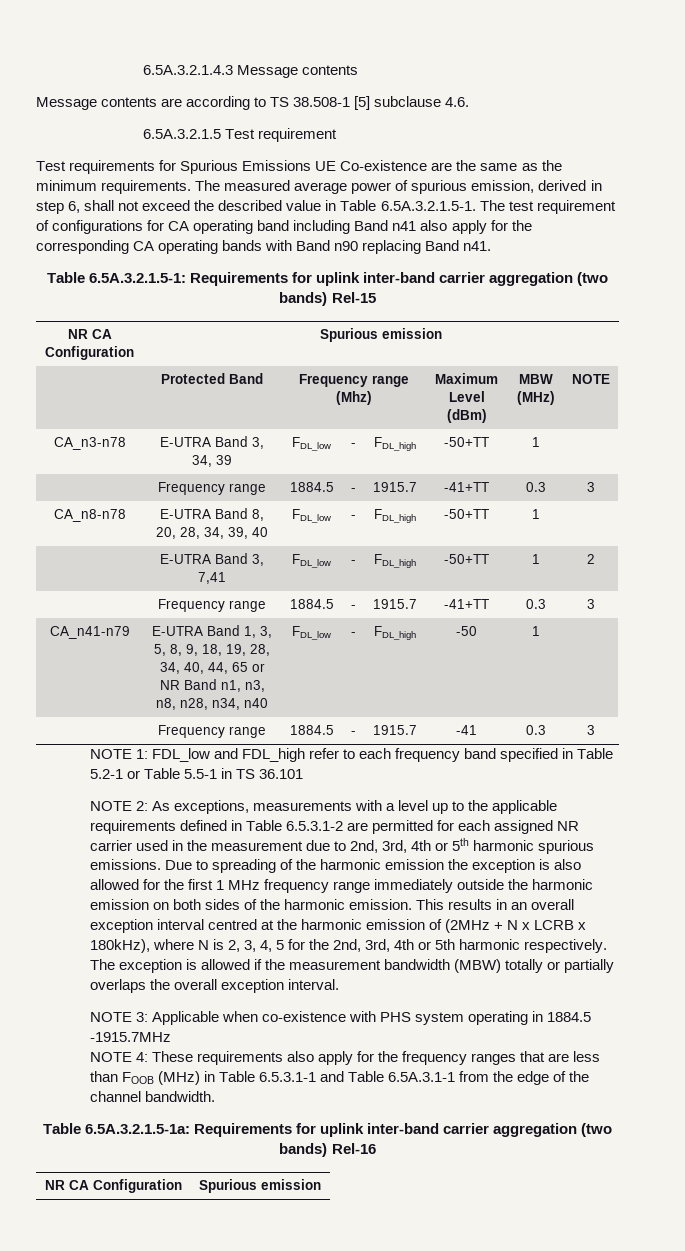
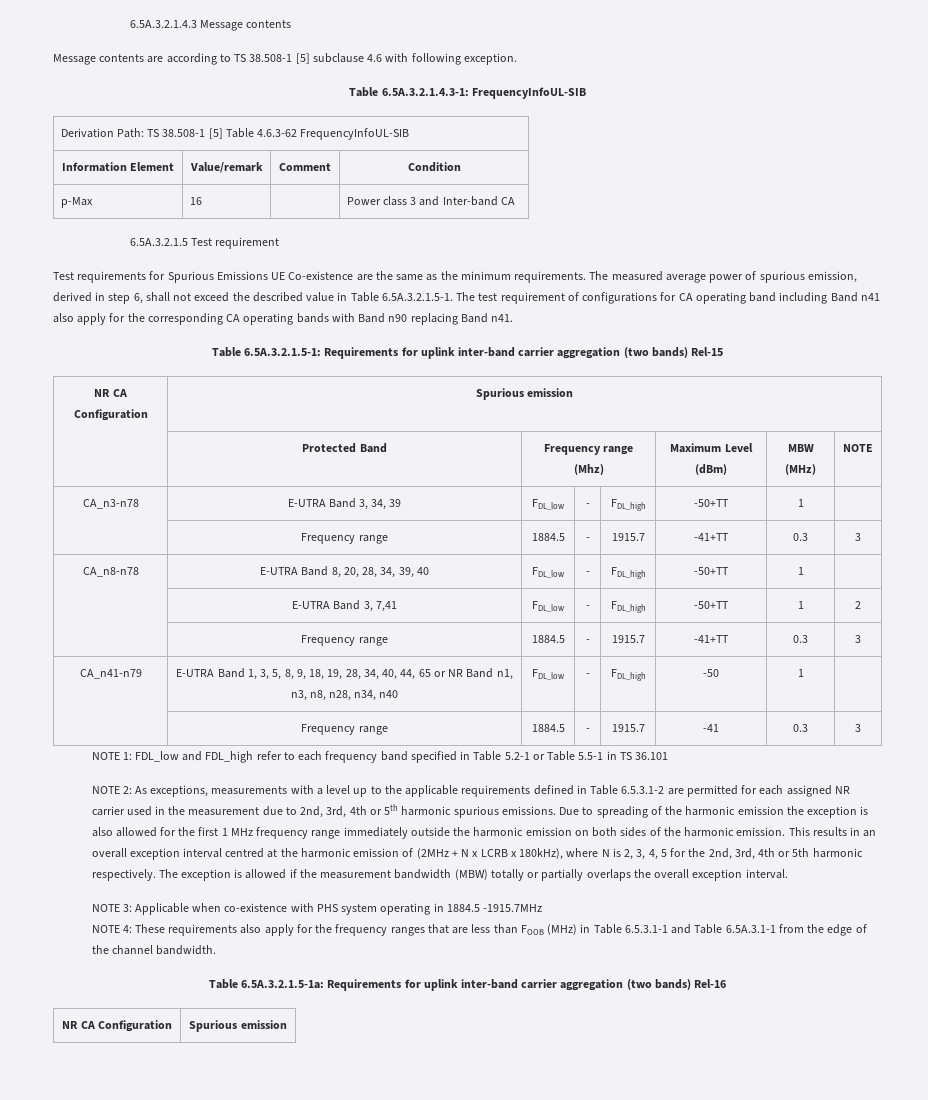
[445,97,470,107] 4.6. -> [367,53,517,65] [349,87,586,99] [60,128,410,140] [61,162,175,172] [189,162,263,173] [279,163,331,171] [407,162,461,172] [60,197,93,208] [189,197,202,205] [346,196,515,206] 4.6 with following exception. // Table 6.5A.3.2.1.4.3-1: FrequencyInfoUL-SIB // Derivation Path: TS 38.508-1 [5] Table 4.6.3-62 FrequencyInfoUL-SIB // Information Element | Value/remark | Comment | Condition // p-Max | 16 | | Power class 3 and Inter-band CA

